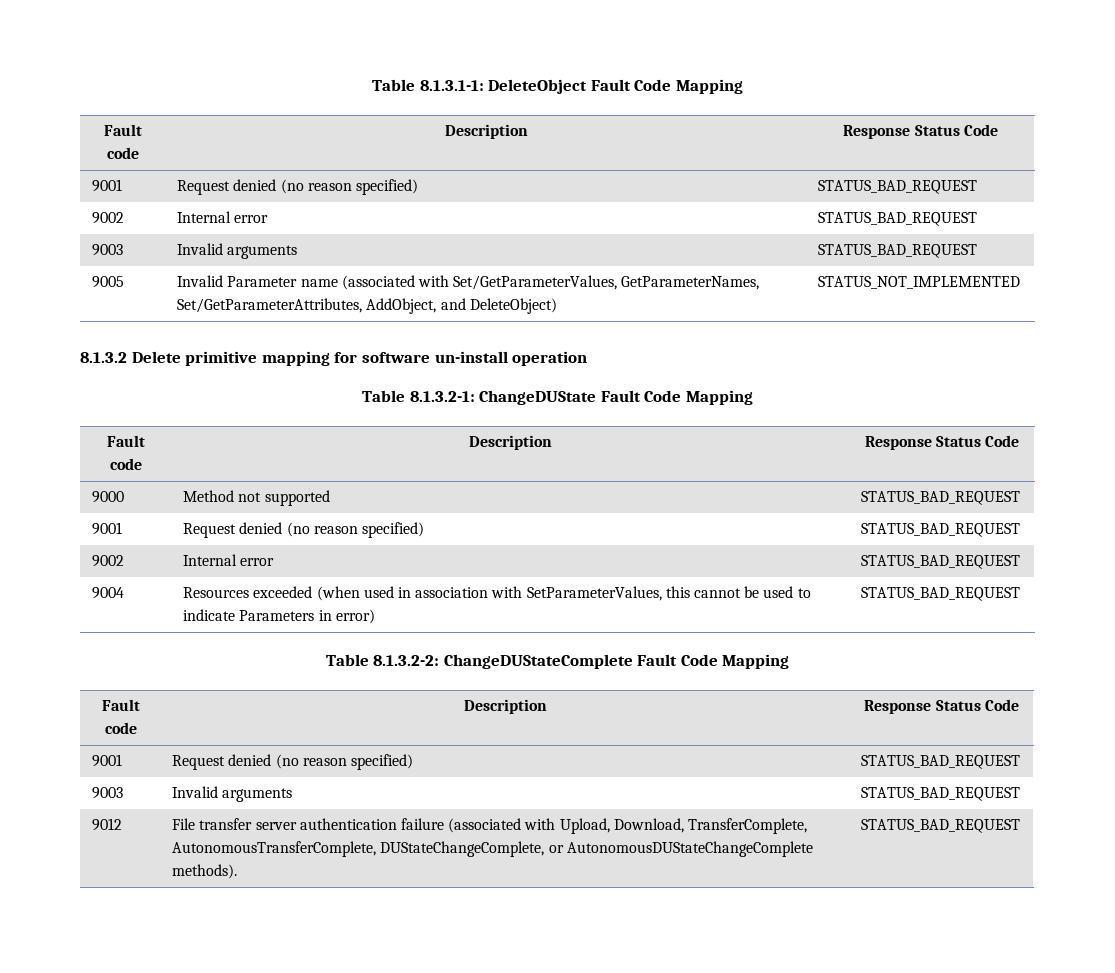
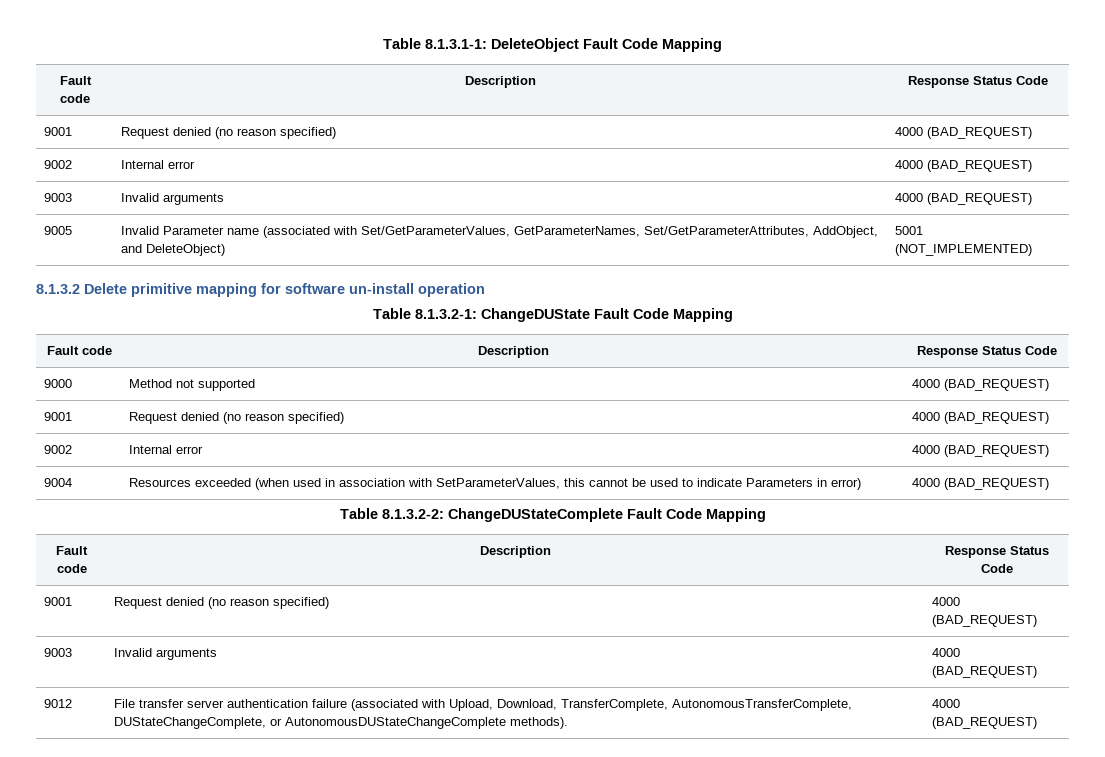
[818,180,978,194] [92,212,125,224] [177,211,269,223] [818,212,978,226] [92,244,124,256] [177,243,298,259] [818,244,978,258] STATUS_BAD_REQUEST // 9002 | Internal error | STATUS_BAD_REQUEST // 9003 | Invalid arguments | STATUS_BAD_REQUEST -> [894,127,1032,139] [43,160,72,169] [120,160,195,169] [894,160,1032,172] [43,193,72,202] [120,193,224,205] [894,193,1032,205] 4000 (BAD_REQUEST) // 9002 | Internal error | 4000 (BAD_REQUEST) // 9003 | Invalid arguments | 4000 (BAD_REQUEST)
[818,276,1021,289] STATUS_NOT_IMPLEMENTED -> [894,226,923,235] [894,244,1032,256] 5001 (NOT_IMPLEMENTED)
[861,491,1021,505] [92,522,123,535] [183,522,425,538] [861,523,1021,537] [92,555,125,567] [183,554,275,566] [861,555,1021,569] STATUS_BAD_REQUEST // 9001 | Request denied (no reason specified) | STATUS_BAD_REQUEST // 9002 | Internal error | STATUS_BAD_REQUEST -> [911,379,1049,391] [43,412,72,421] [128,412,344,424] [911,412,1049,424] [43,445,72,454] [128,445,203,454] [911,445,1049,457] 4000 (BAD_REQUEST) // 9001 | Request denied (no reason specified) | 4000 (BAD_REQUEST) // 9002 | Internal error | 4000 (BAD_REQUEST)
[861,587,1021,601] STATUS_BAD_REQUEST -> [911,478,1049,490] 4000 (BAD_REQUEST)
[861,755,1021,769] [92,787,124,799] [172,786,293,802] [861,787,1021,801] STATUS_BAD_REQUEST // 9003 | Invalid arguments | STATUS_BAD_REQUEST -> [931,597,960,606] [931,615,1037,627] [43,648,72,657] [113,648,217,660] [931,648,960,657] [931,666,1037,678] 4000 (BAD_REQUEST) // 9003 | Invalid arguments | 4000 (BAD_REQUEST)
[861,819,1021,833] STATUS_BAD_REQUEST -> [931,699,960,708] [931,717,1037,729] 4000 (BAD_REQUEST)

